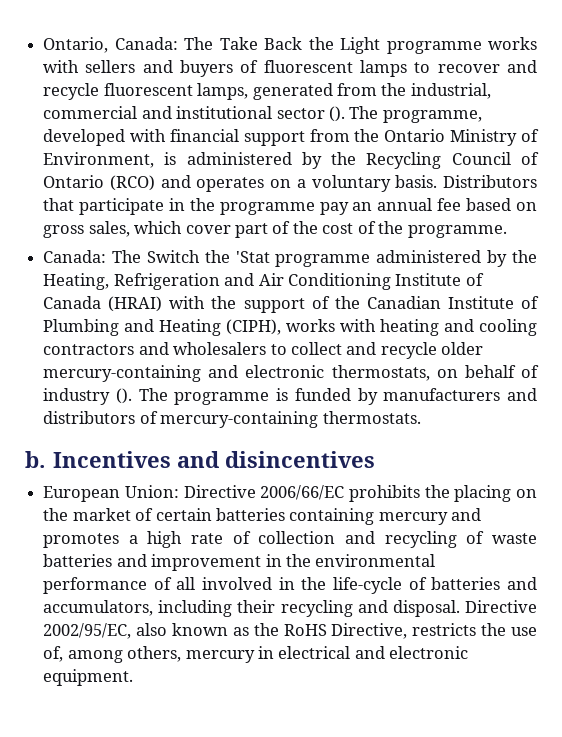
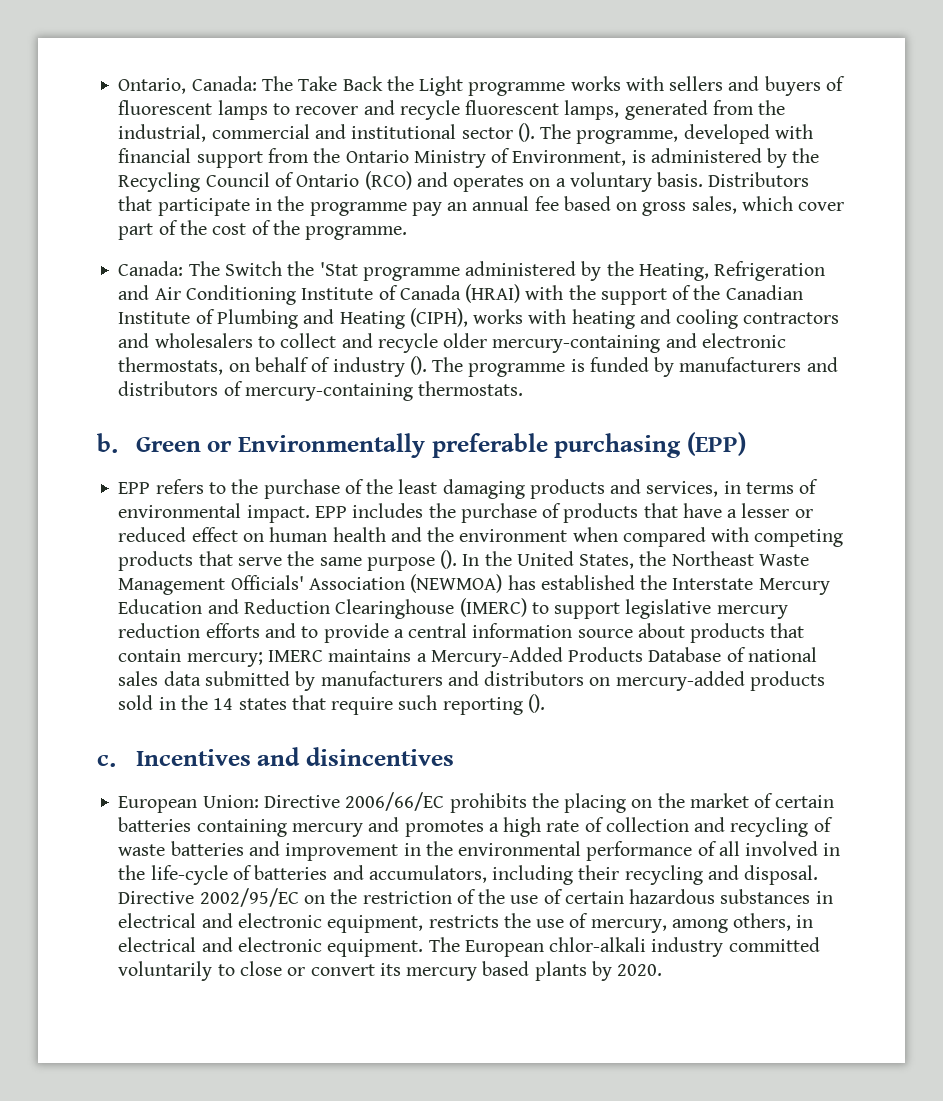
(45, 459) none -> [135,432,746,458] [118,479,819,499] [118,503,813,523] [118,527,844,547] [118,550,809,571] [118,574,830,595] [118,598,788,619] [118,623,805,643] [118,647,817,667] [118,671,825,691] [118,694,545,715] [97,755,116,767] Green or Environmentally preferable purchasing (EPP) // EPP refers to the purchase of the least damaging products and services, in terms of environmental impact. EPP includes the purchase of products that have a lesser or reduced effect on human health and the environment when compared with competing products that serve the same purpose (). In the United States, the Northeast Waste Management Officials' Association (NEWMOA) has established the Interstate Mercury Education and Reduction Clearinghouse (IMERC) to support legislative mercury reduction efforts and to provide a central information source about products that contain mercury; IMERC maintains a Mercury-Added Products Database of national sales data submitted by manufacturers and distributors on mercury-added products sold in the 14 states that require such reporting (). // c.
[43,623,408,639] 2002/95/EC, also known as the RoHS Directive, -> [199,888,833,907] [118,913,424,933] 2002/95/EC on the restriction of the use of certain hazardous substances in electrical and electronic equipment,
[43,646,64,662] of, -> [569,913,667,933] of mercury,
[185,650,255,663] mercury -> (792, 922) none
(134, 677) none -> [428,937,820,957] [118,961,663,981] The European chlor-alkali industry committed voluntarily to close or convert its mercury based plants by 2020.

